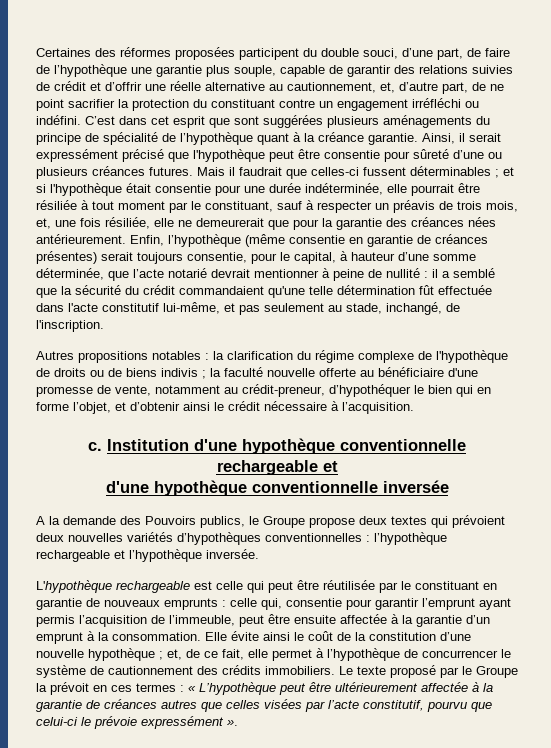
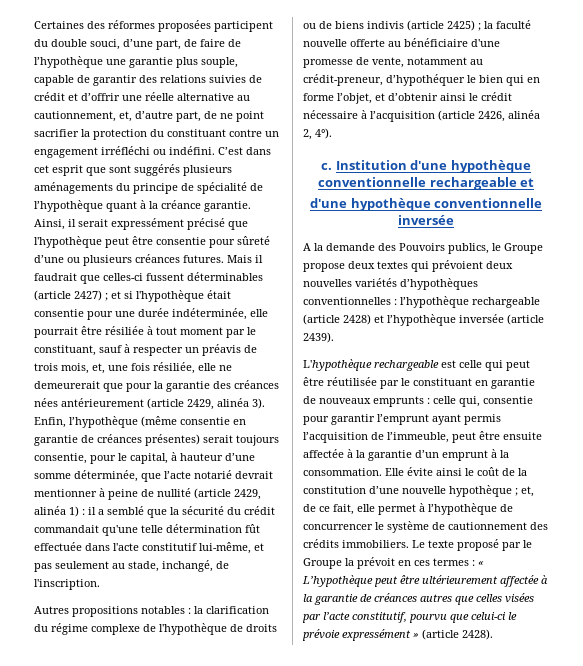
[263,115,323,128] suggérées -> [134,164,180,176] suggérés
(491, 171) none -> [34,290,102,301] (article 2427)
[36,234,126,244] antérieurement. -> [61,398,265,410] antérieurement (article 2429, alinéa 3).
(420, 273) none -> [194,488,261,500] [34,506,79,517] (article 2429, alinéa 1)
[179,286,264,295] commandaient -> [34,525,99,533] commandait
(198, 372) none -> [407,20,475,31] (article 2425)
[342,402,414,414] l’acquisition. -> [370,110,540,122] [303,128,332,140] l’acquisition (article 2426, alinéa 2, 4°).
[114,549,259,562] et l’hypothèque inversée. -> [303,314,544,326] [303,332,334,343] (article 2428) et l’hypothèque inversée (article 2439).
[227,720,238,726] ». -> [413,629,493,640] » (article 2428).

